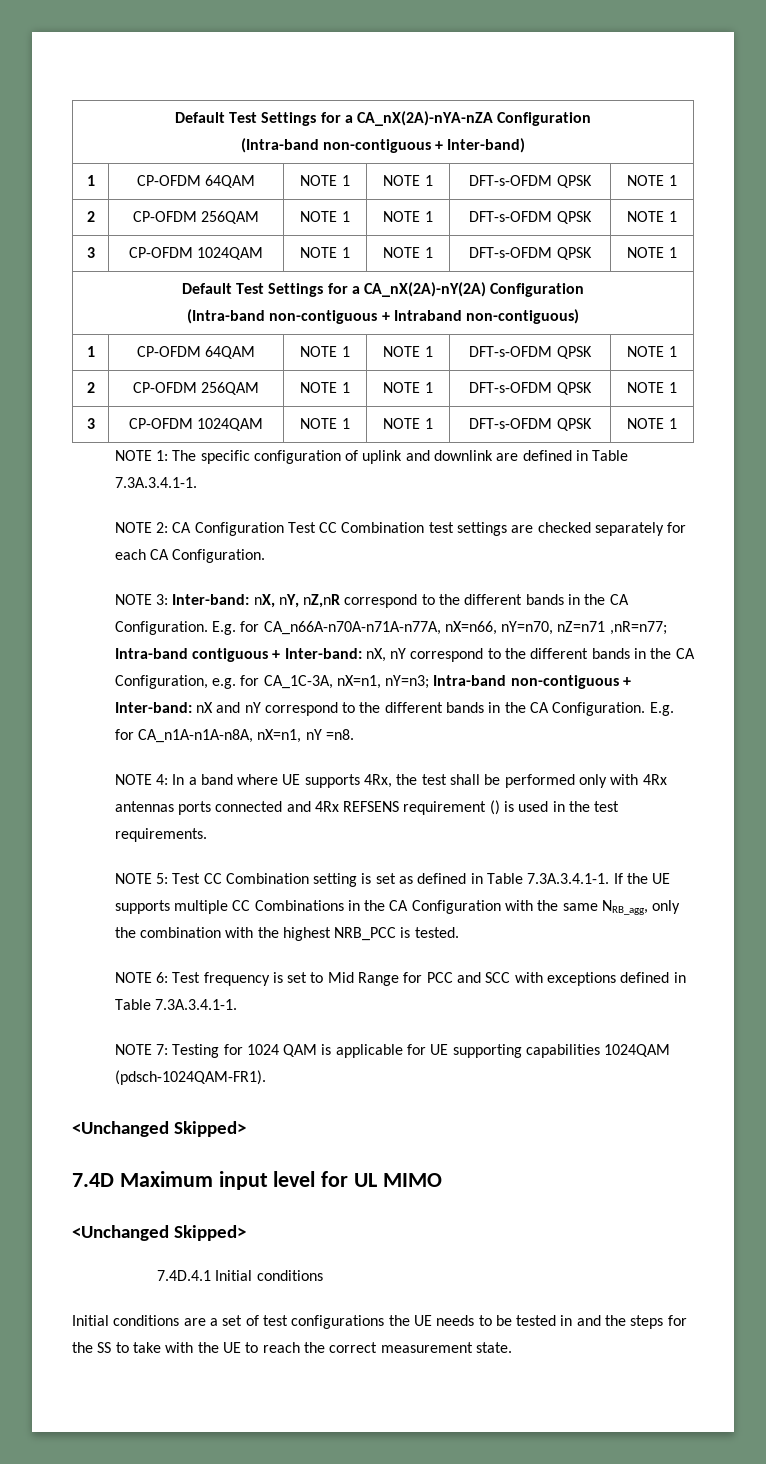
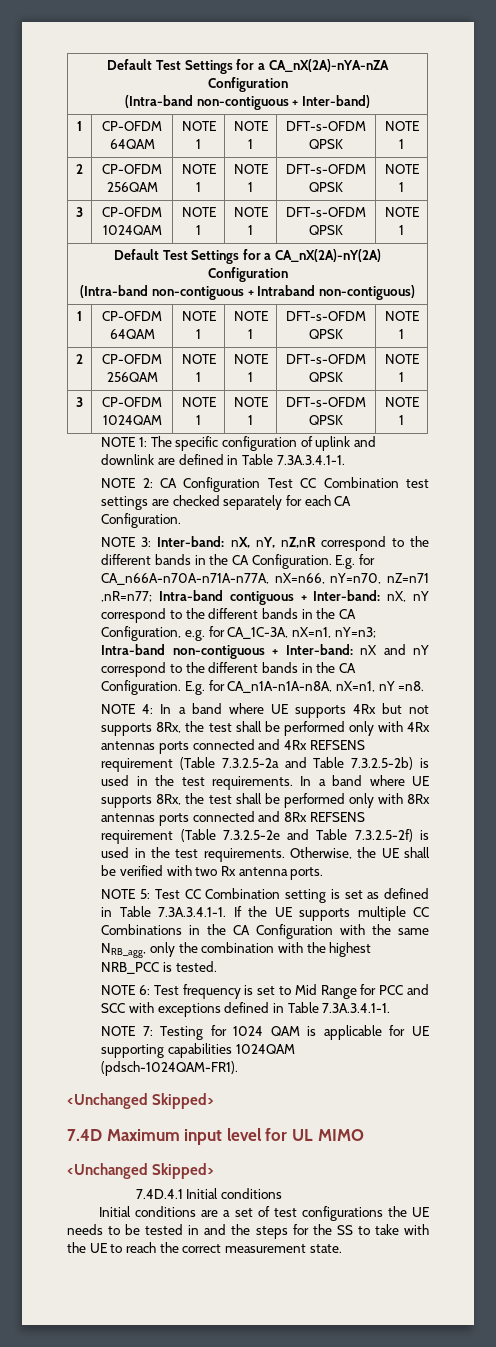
[364,774,393,788] 4Rx, -> [352,703,430,714] [101,722,182,736] 4Rx but not supports 8Rx,
[489,800,620,815] [114,828,207,842] () is used in the test requirements. -> [180,757,429,770] [101,775,430,790] [101,793,430,808] [101,811,365,826] [101,829,429,844] [101,847,431,862] [101,865,324,880] (Table 7.3.2.5-2a and Table 7.3.2.5-2b) is used in the test requirements. In a band where UE supports 8Rx, the test shall be performed only with 8Rx antennas ports connected and 8Rx REFSENS requirement (Table 7.3.2.5-2e and Table 7.3.2.5-2f) is used in the test requirements. Otherwise, the UE shall be verified with two Rx antenna ports.

